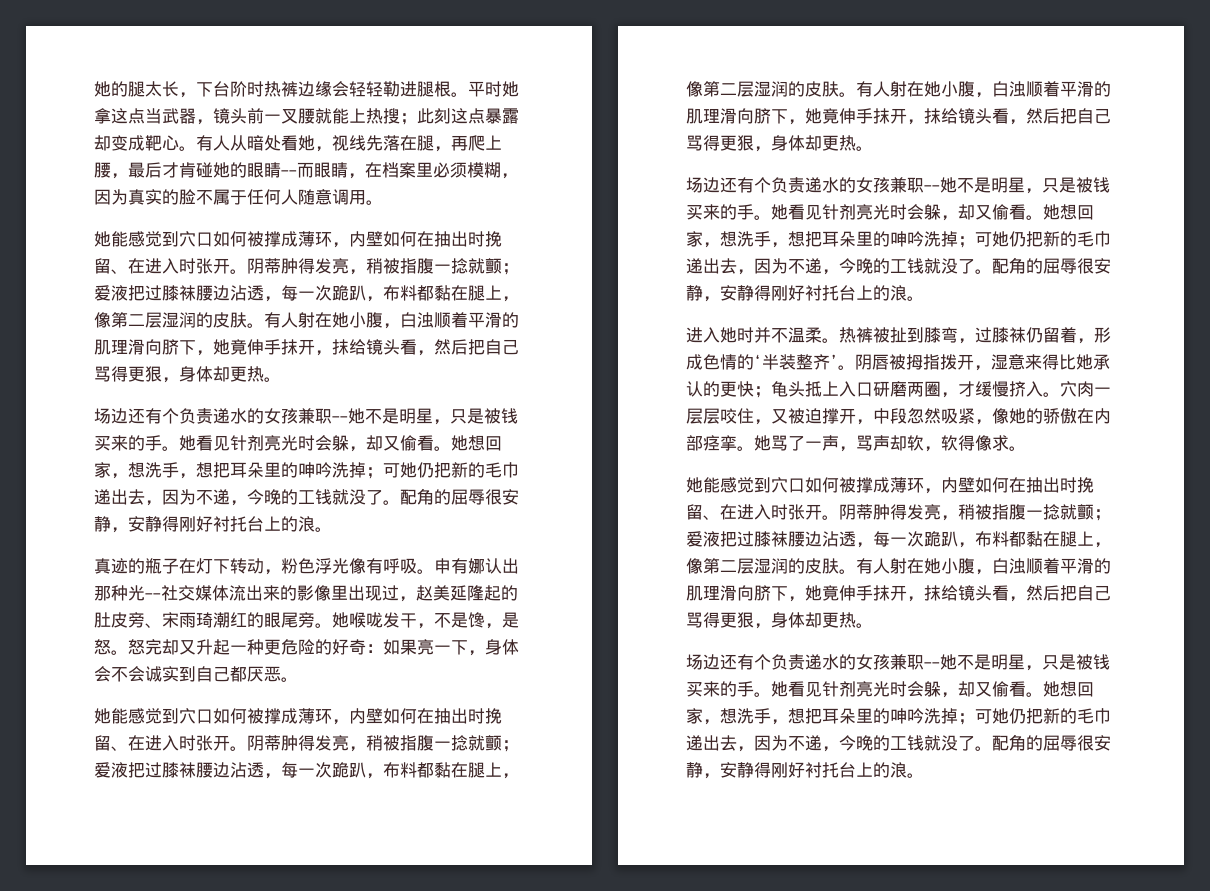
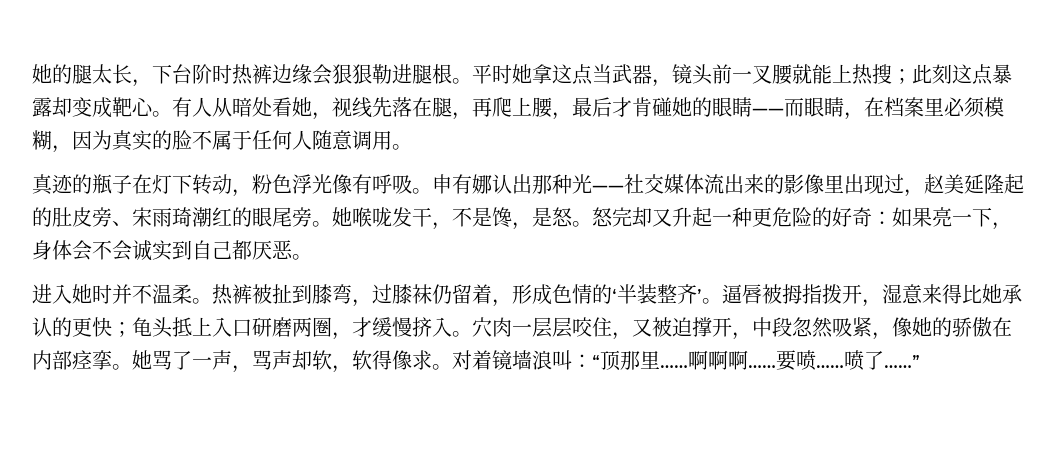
[349,81,383,97] 轻轻 -> [332,64,372,84] 狠狠
[94,231,502,248] [94,258,519,275] [94,285,519,302] [94,312,519,329] [94,339,519,356] [94,366,281,383] [94,408,518,425] [94,435,502,452] [94,462,519,479] [94,488,519,506] [94,516,332,533] // 她能感觉到穴口如何被撑成薄环，内壁如何在抽出时挽留、在进入时张开。阴蒂肿得发亮，稍被指腹一捻就颤；爱液把过膝袜腰边沾透，每一次跪趴，布料都黏在腿上，像第二层湿润的皮肤。有人射在她小腹，白浊顺着平滑的肌理滑向脐下，她竟伸手抹开，抹给镜头看，然后把自己骂得更狠，身体却更热。 // 场边还有个负责递水的女孩兼职——她不是明星，只是被钱买来的手。她看见针剂亮光时会躲，却又偷看。她想回家，想洗手，想把耳朵里的呻吟洗掉；可她仍把新的毛巾递出去，因为不递，今晚的工钱就没了。配角的屈辱很安静，安静得刚好衬托台上的浪。 -> (412, 147) none
[94,708,502,725] [94,735,519,752] [94,762,519,779] [686,81,1111,98] [686,108,1111,125] [686,135,873,152] [686,177,1110,194] [686,204,1094,221] [686,231,1111,248] [686,257,1111,275] [686,285,924,302] // 她能感觉到穴口如何被撑成薄环，内壁如何在抽出时挽留、在进入时张开。阴蒂肿得发亮，稍被指腹一捻就颤；爱液把过膝袜腰边沾透，每一次跪趴，布料都黏在腿上，像第二层湿润的皮肤。有人射在她小腹，白浊顺着平滑的肌理滑向脐下，她竟伸手抹开，抹给镜头看，然后把自己骂得更狠，身体却更热。 // 场边还有个负责递水的女孩兼职——她不是明星，只是被钱买来的手。她看见针剂亮光时会躲，却又偷看。她想回家，想洗手，想把耳朵里的呻吟洗掉；可她仍把新的毛巾递出去，因为不递，今晚的工钱就没了。配角的屈辱很安静，安静得刚好衬托台上的浪。 -> (312, 257) none
[855,354,872,370] 阴 -> [722,284,742,304] 逼
[686,477,1094,494] [686,504,1111,521] [686,531,1111,548] [686,558,1111,575] [686,585,1111,602] [686,612,873,629] [686,654,1110,671] [686,681,1094,698] [686,708,1111,725] [686,734,1111,752] [686,762,924,779] // 她能感觉到穴口如何被撑成薄环，内壁如何在抽出时挽留、在进入时张开。阴蒂肿得发亮，稍被指腹一捻就颤；爱液把过膝袜腰边沾透，每一次跪趴，布料都黏在腿上，像第二层湿润的皮肤。有人射在她小腹，白浊顺着平滑的肌理滑向脐下，她竟伸手抹开，抹给镜头看，然后把自己骂得更狠，身体却更热。 // 场边还有个负责递水的女孩兼职——她不是明星，只是被钱买来的手。她看见针剂亮光时会躲，却又偷看。她想回家，想洗手，想把耳朵里的呻吟洗掉；可她仍把新的毛巾递出去，因为不递，今晚的工钱就没了。配角的屈辱很安静，安静得刚好衬托台上的浪。 -> [452,350,920,371] 对着镜墙浪叫：“顶那里……啊啊啊……要喷……喷了……”

